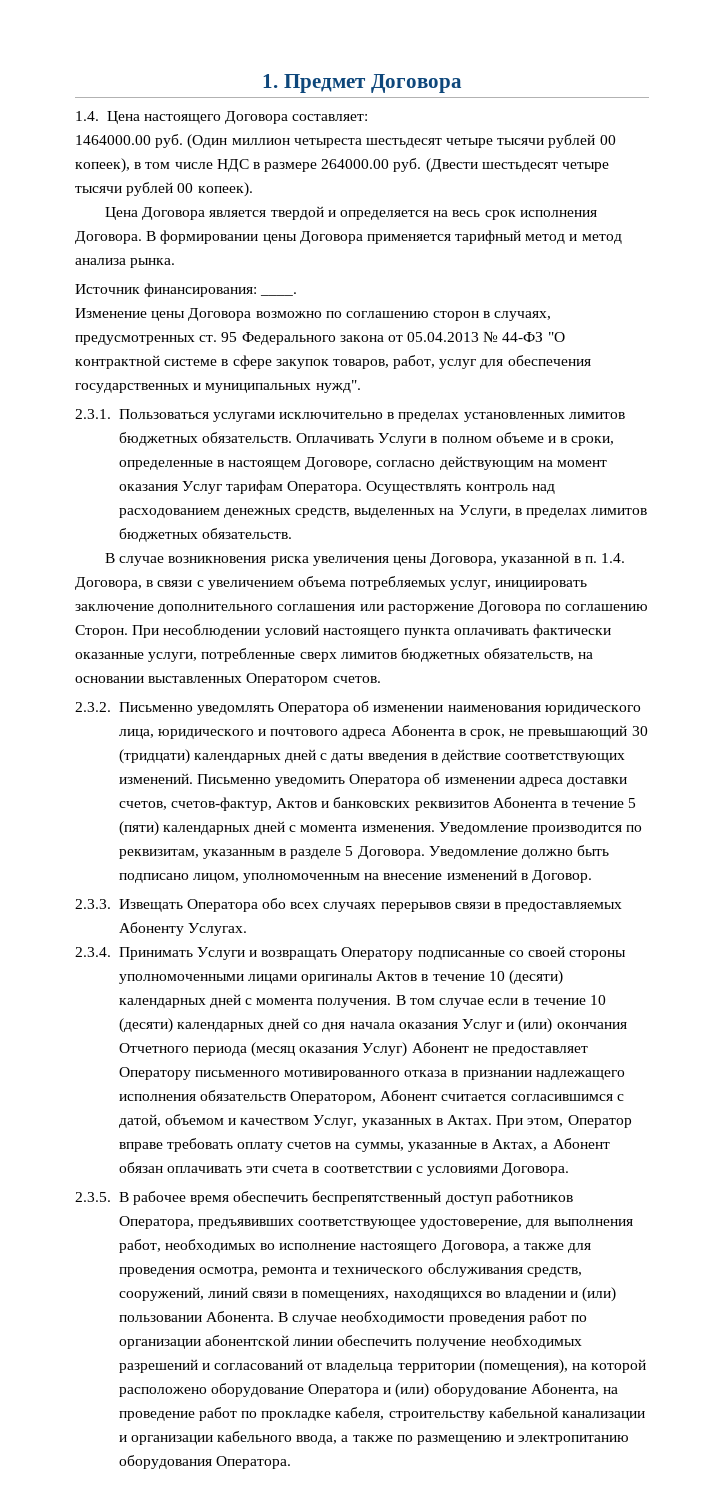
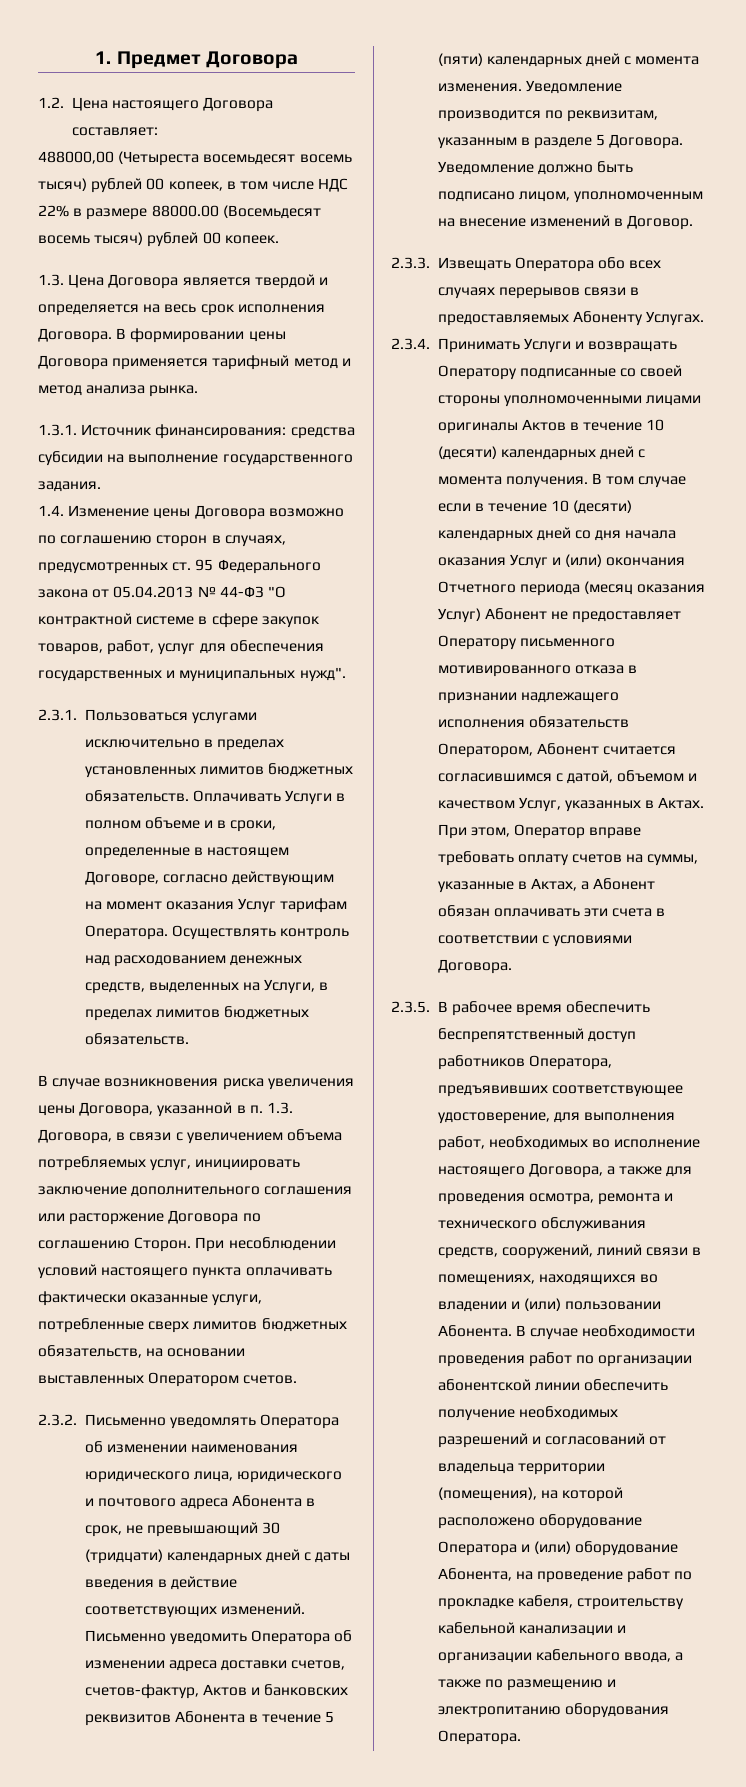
[75,111,99,121] 1.4. -> [38,97,64,108] 1.2.
[75,134,616,149] [75,158,130,173] 1464000.00 руб. (Один миллион четыреста шестьдесят четыре тысячи рублей 00 копеек), -> [38,151,352,166] [38,178,223,193] 488000,00 (Четыреста восемьдесят восемь тысяч) рублей 00 копеек,
(249, 165) none -> [38,205,69,217] 22%
[321,158,610,173] [75,182,253,197] 264000.00 руб. (Двести шестьдесят четыре тысячи рублей 00 копеек). // -> [151,205,321,219] [38,232,279,247] [38,274,64,286] 88000.00 (Восемьдесят восемь тысяч) рублей 00 копеек. // 1.3.
(176, 263) none -> [38,424,77,436] 1.3.1.
[260,292,298,296] ____. // -> [290,427,355,439] [38,451,353,466] [38,481,101,492] [38,505,64,516] средства субсидии на выполнение государственного задания. // 1.4.
[600,553,625,563] 1.4. -> [266,1102,293,1114] 1.3.

